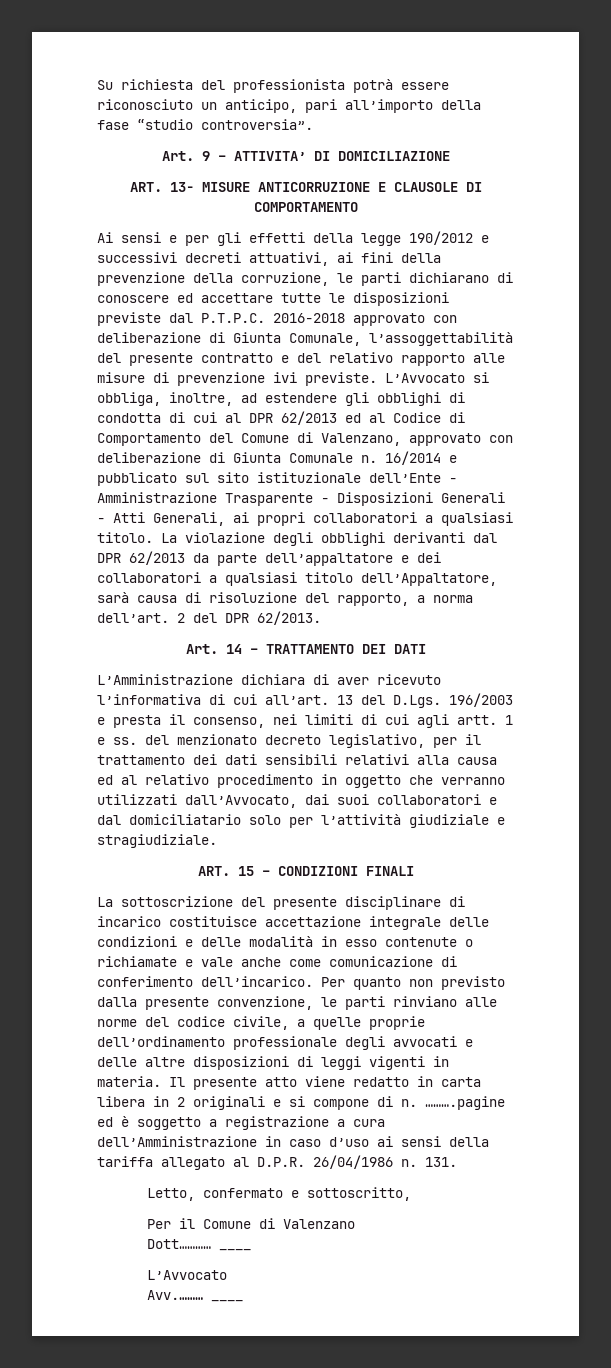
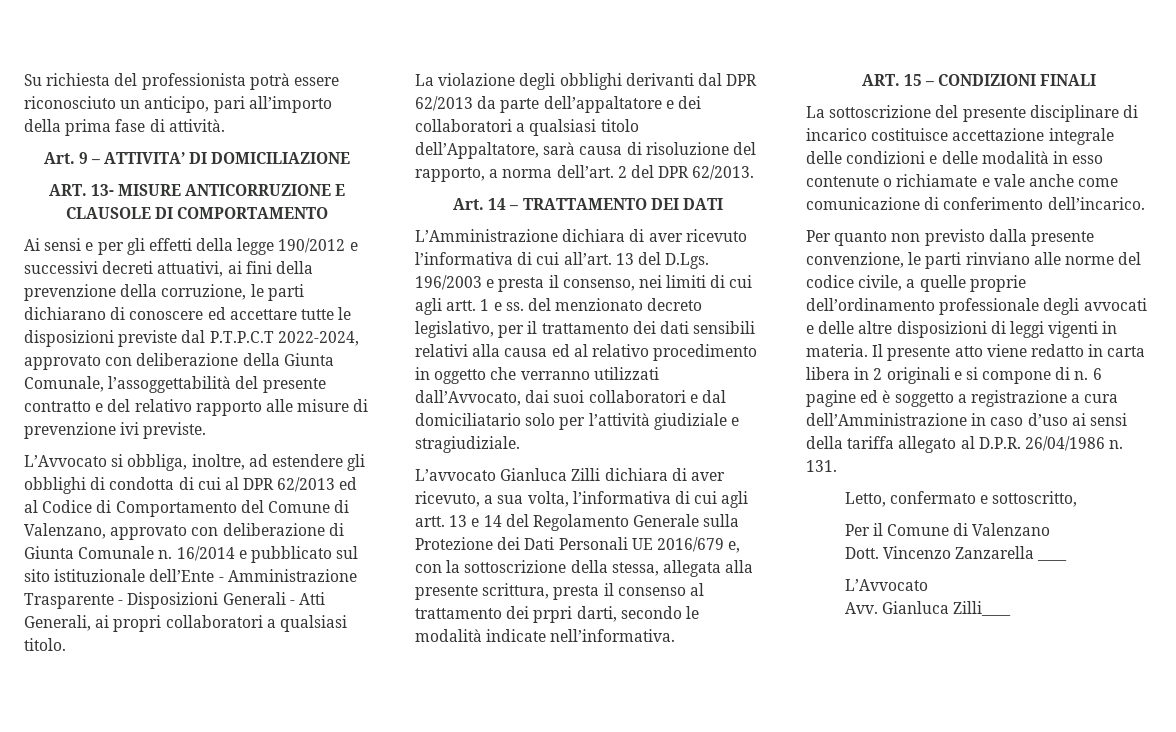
[97,119,313,130] fase “studio controversia”. -> [65,119,225,136] prima fase di attività.
[201,313,457,326] [97,332,225,343] P.T.P.C. 2016-2018 approvato con deliberazione di -> [209,331,359,346] [24,353,280,370] P.T.P.C.T 2022-2024, approvato con deliberazione della
(377, 379) none -> (207, 430) //
(153, 537) none -> (66, 644) //
(217, 841) none -> [415,468,725,481] [415,491,749,508] [415,514,740,531] [415,537,741,553] [415,560,754,577] [415,583,704,600] [415,606,699,623] [415,629,676,642] // L’avvocato Gianluca Zilli dichiara di aver ricevuto, a sua volta, l’informativa di cui agli artt. 13 e 14 del Regolamento Generale sulla Protezione dei Dati Personali UE 2016/679 e, con la sottoscrizione della stessa, allegata alla presente scrittura, presta il consenso al trattamento dei prpri darti, secondo le modalità indicate nell’informativa.
(313, 981) none -> (1145, 203) //
[425,1096,505,1110] ……….pagine -> [1092,368,1102,380] [806,390,856,407] 6 pagine
[147,1239,212,1249] Dott………… -> [844,546,1034,559] Dott. Vincenzo Zanzarella
[147,1290,204,1300] [211,1300,244,1302] Avv.……… ____ -> [844,601,1011,616] Avv. Gianluca Zilli____

